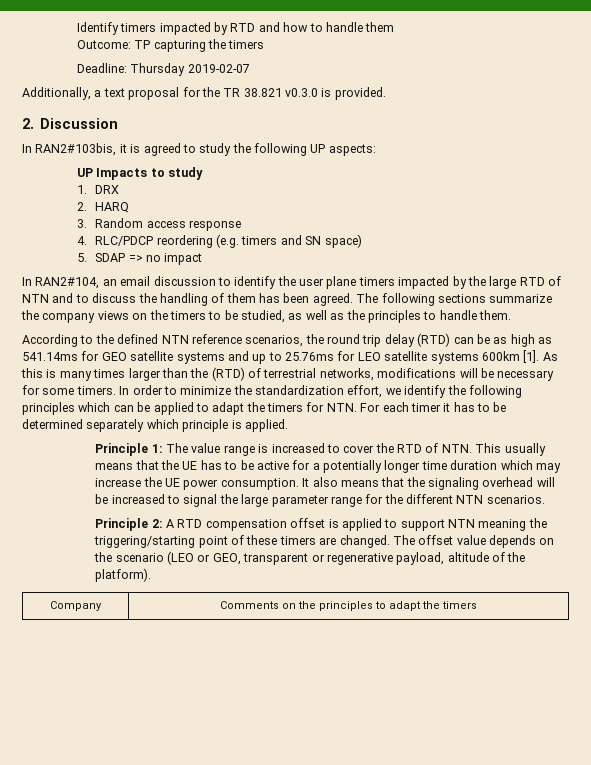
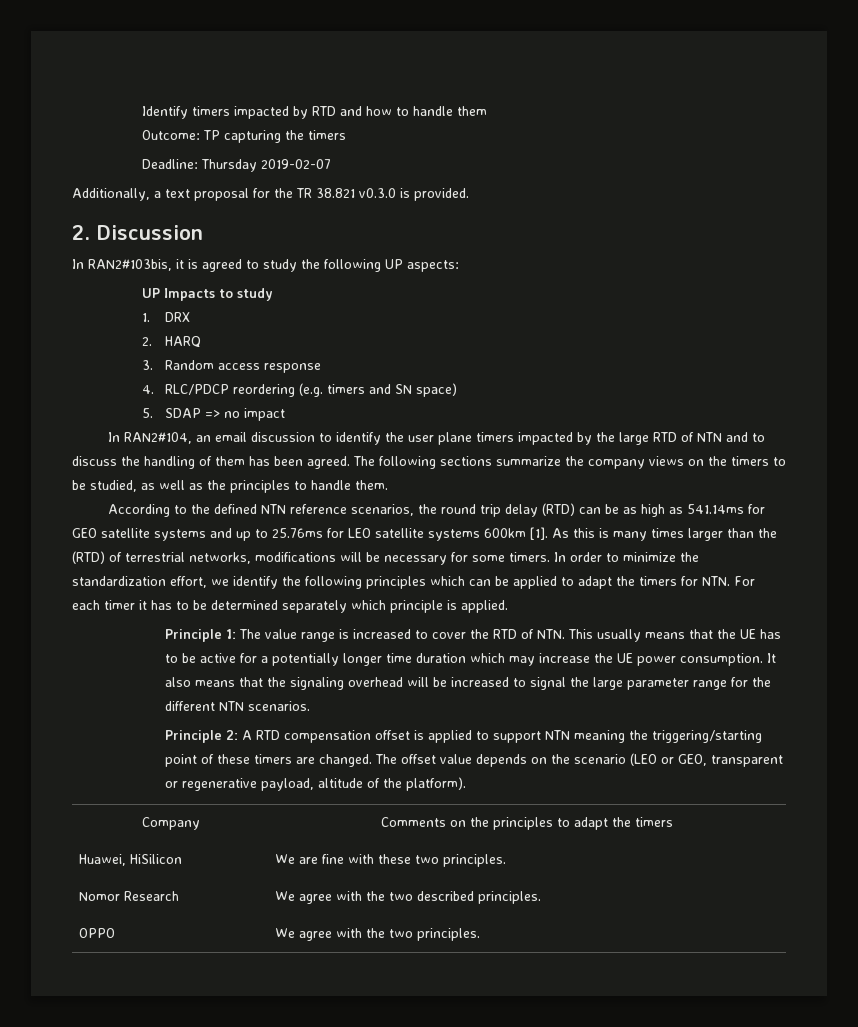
(478, 605) none -> [79,854,183,866] [275,854,507,867] [79,891,180,901] [275,891,542,904] [79,928,116,938] [275,928,481,941] // Huawei, HiSilicon | We are fine with these two principles. // Nomor Research | We agree with the two described principles. // OPPO | We agree with the two principles.

